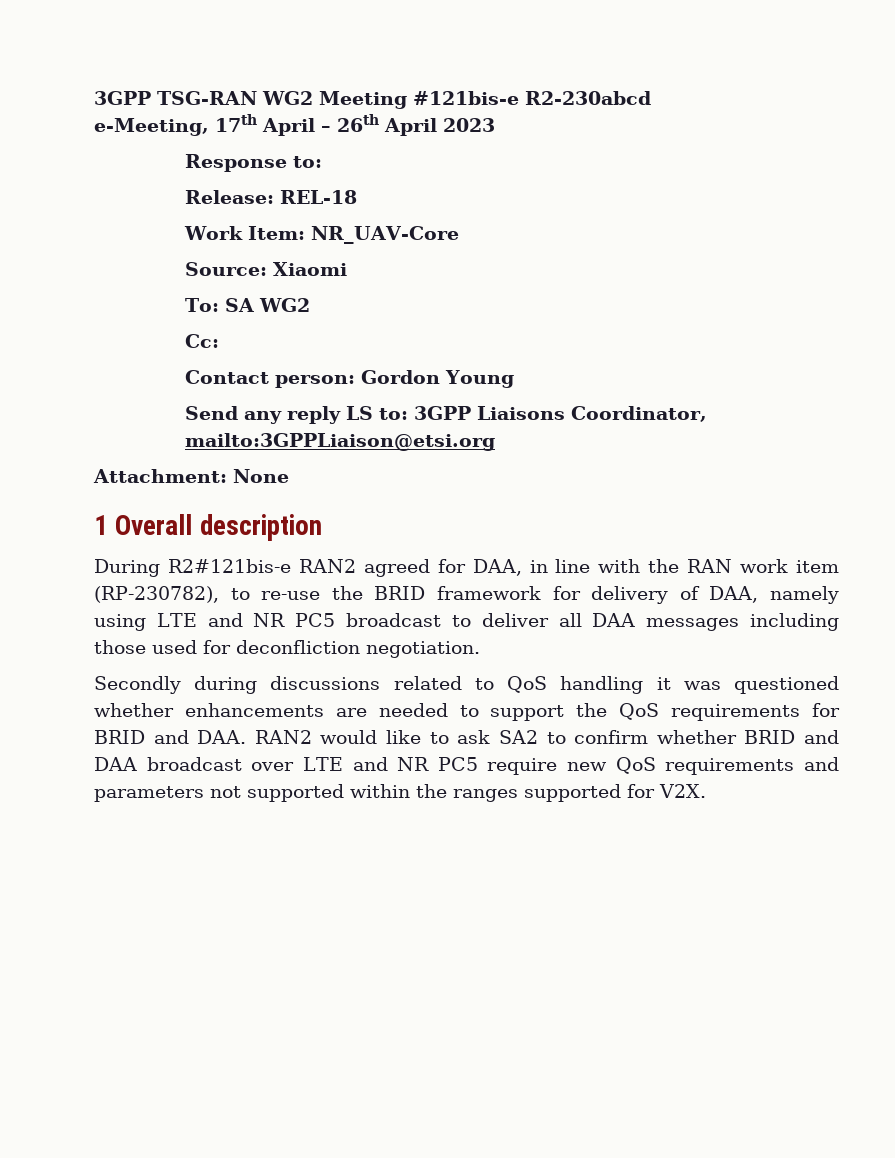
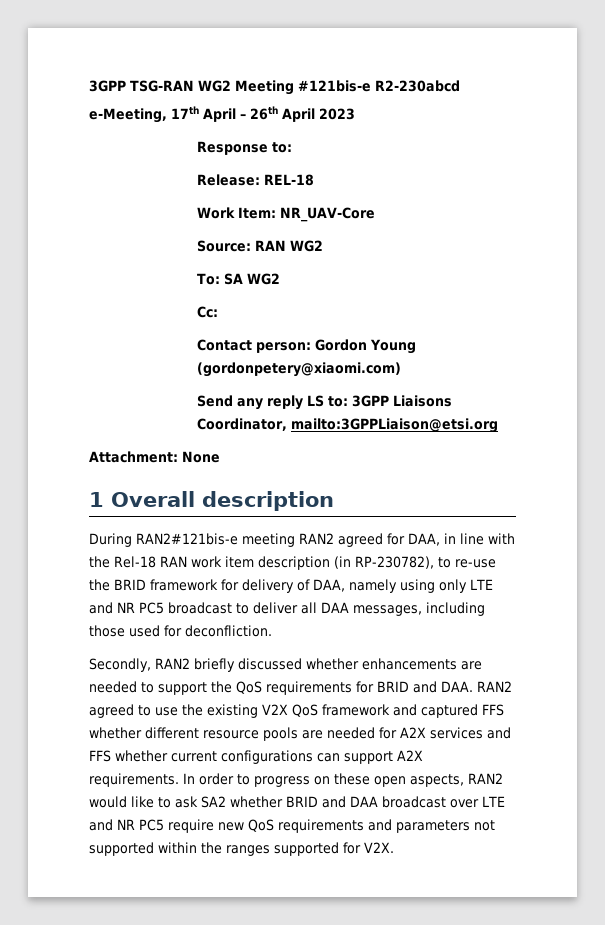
[273,262,348,276] Xiaomi -> [254,240,323,252] RAN WG2
(515, 379) none -> [196,362,401,377] (gordonpetery@xiaomi.com)
[167,559,291,573] R2#121bis-e -> [136,533,295,547] RAN2#121bis-e meeting
(680, 566) none -> [114,556,156,568] Rel-18
[94,586,219,603] (RP-230782), -> [258,556,434,570] description (in RP-230782),
(146, 622) none -> [439,579,467,593] only
[646,618,740,631] messages -> [353,605,422,616] messages,
[236,640,480,658] [94,676,839,694] deconfliction negotiation. // Secondly during discussions related to QoS handling it was questioned -> [185,625,272,637] [89,658,302,672] deconfliction. // Secondly, RAN2 briefly discussed
(312, 737) none -> [89,704,504,718] [89,727,511,741] [89,750,423,764] [89,773,503,787] agreed to use the existing V2X QoS framework and captured FFS whether different resource pools are needed for A2X services and FFS whether current configurations can support A2X requirements. In order to progress on these open aspects, RAN2
[546,730,649,744] to confirm -> (226, 802) none

